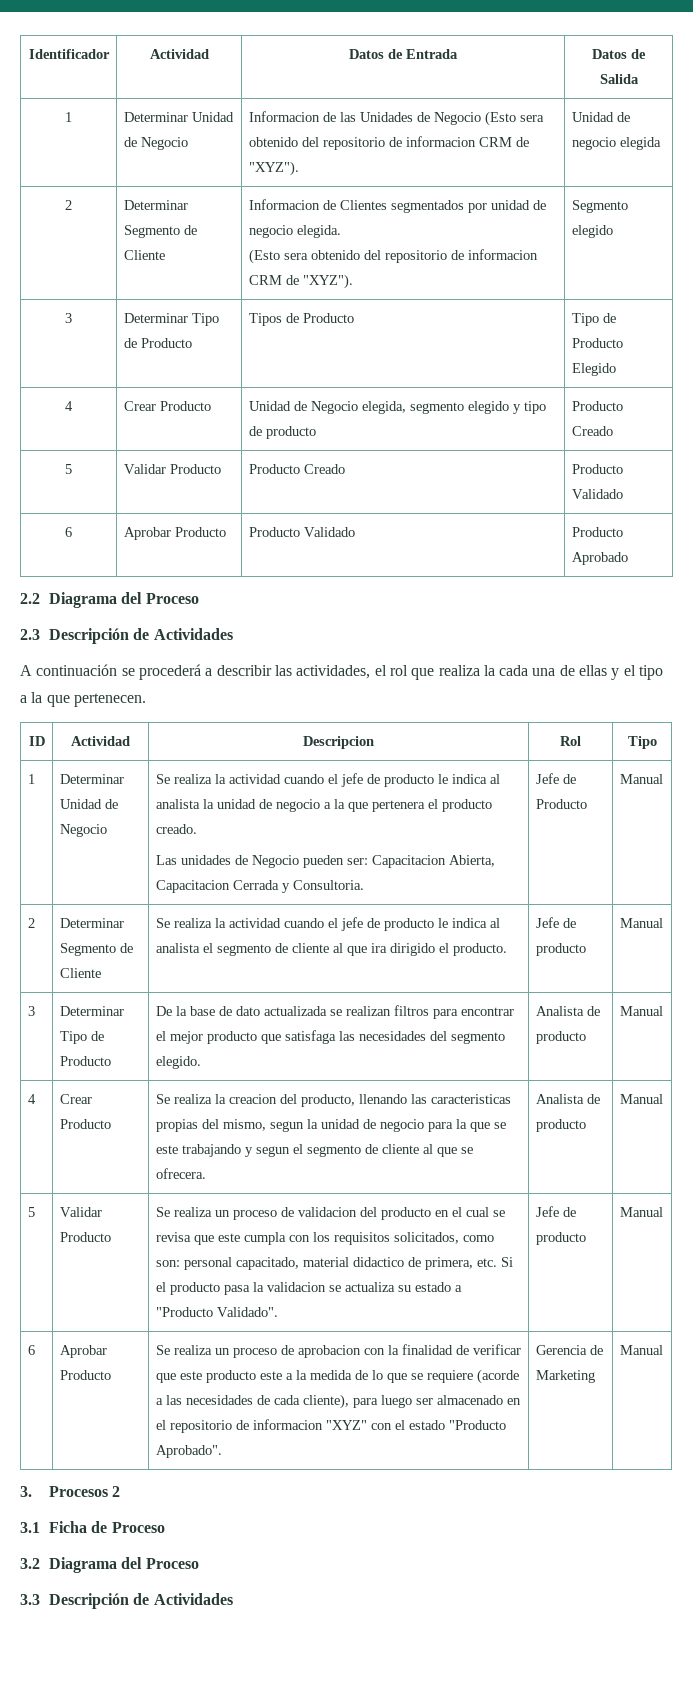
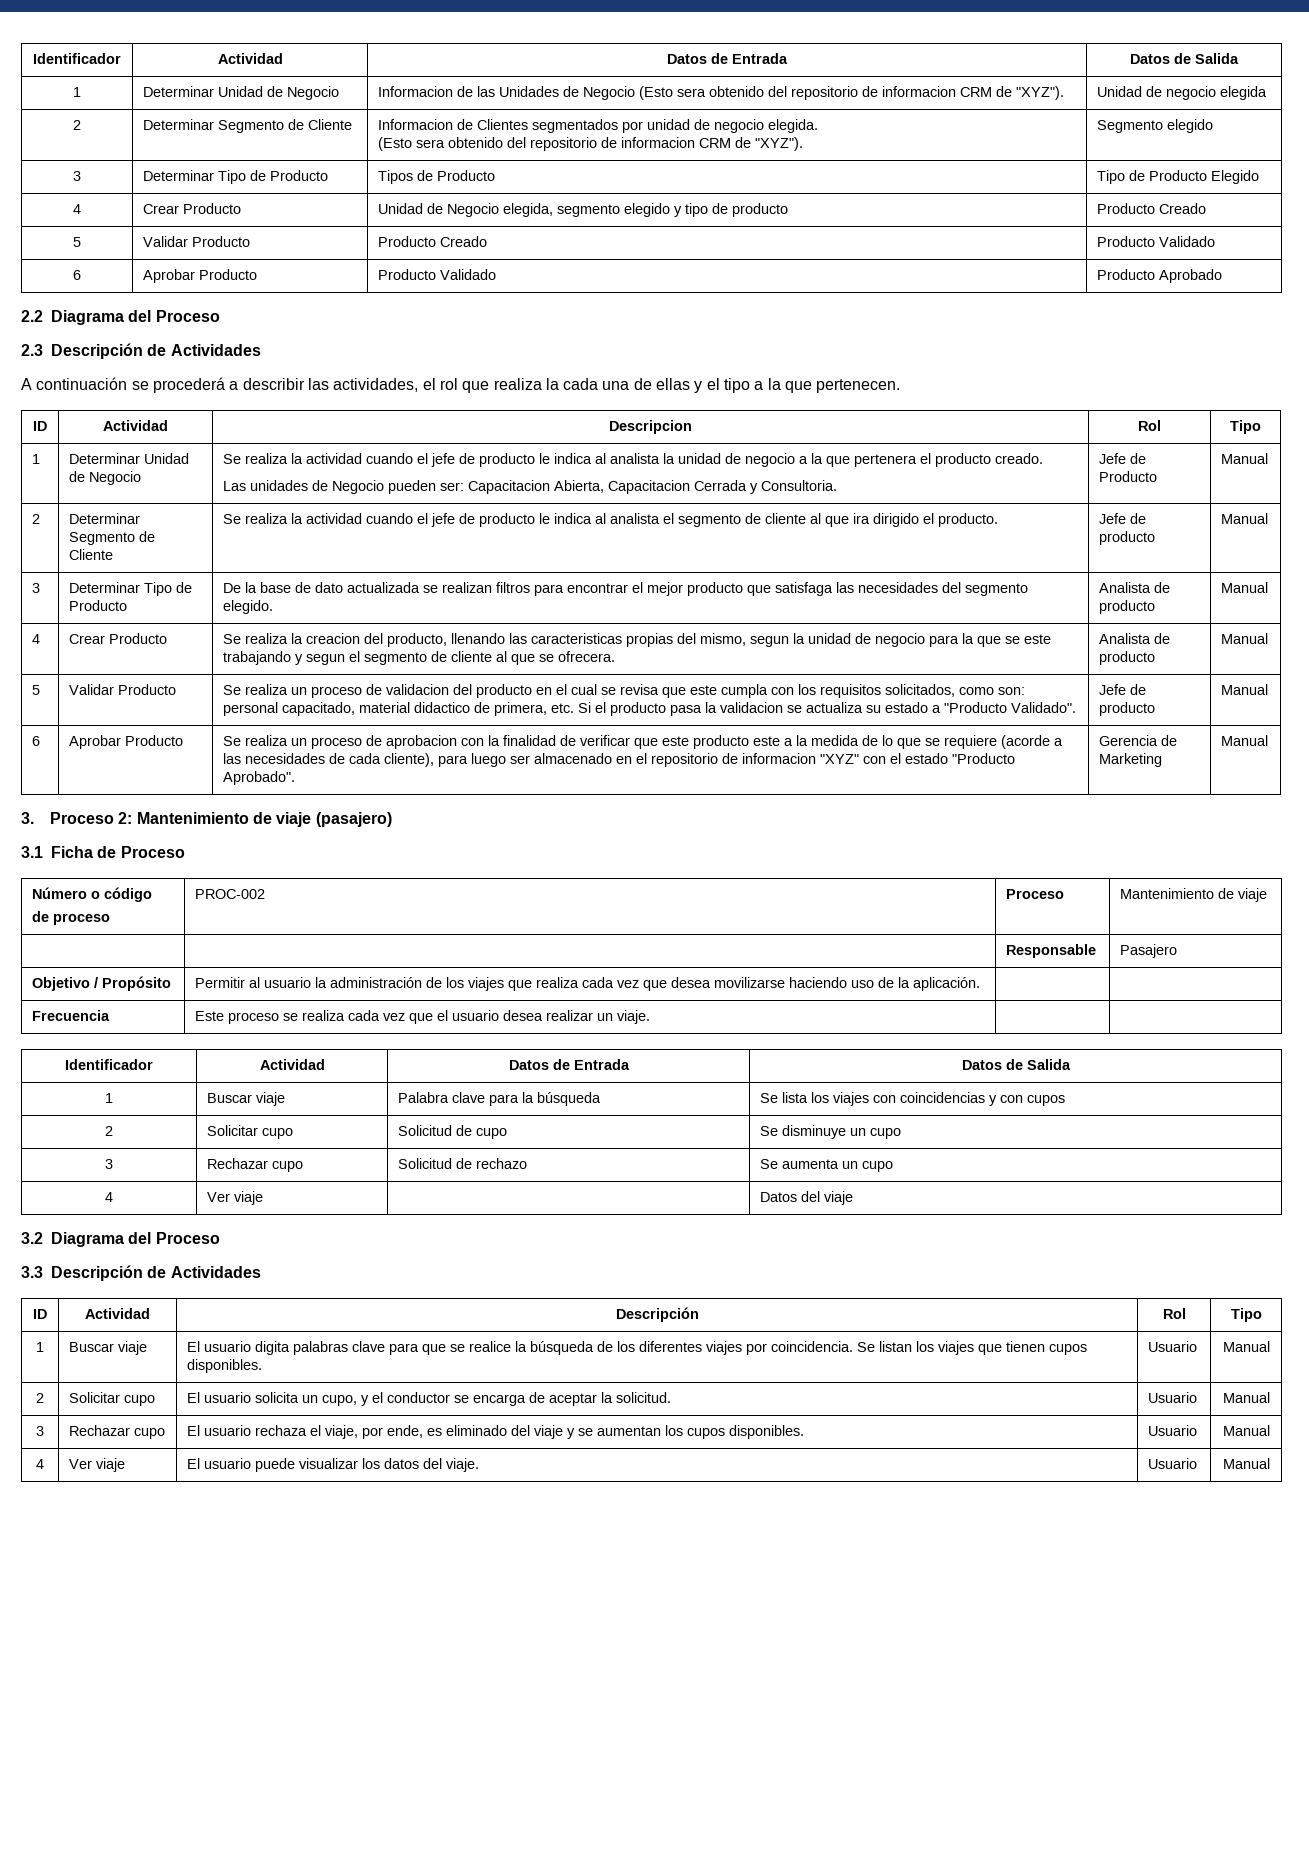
[48,1486,121,1497] [20,1521,165,1533] Procesos 2 // 3.1 Ficha de Proceso -> [49,812,392,827] [21,846,185,858] [32,887,153,902] [32,911,111,925] [195,889,266,899] [1006,889,1065,899] [1120,888,1268,902] [1006,944,1097,958] [1120,944,1178,958] [32,976,172,991] [195,977,981,991] [32,1010,111,1021] [195,1010,651,1024] [65,1059,153,1070] [259,1059,325,1070] [508,1059,630,1070] [961,1059,1071,1070] [105,1093,113,1103] [207,1092,286,1106] [398,1092,602,1106] [760,1092,1066,1106] [105,1126,113,1136] [207,1125,294,1139] [398,1125,508,1139] [760,1125,902,1139] [105,1159,113,1169] [207,1158,304,1172] [398,1158,528,1169] [760,1159,894,1172] [105,1192,113,1202] [207,1191,264,1205] [760,1191,854,1205] Proceso 2: Mantenimiento de viaje (pasajero) // 3.1 Ficha de Proceso // Número o código // de proceso | PROC-002 | Proceso | Mantenimiento de viaje // | | Responsable | Pasajero // Objetivo / Propósito | Permitir al usuario la administración de los viajes que realiza cada vez que desea movilizarse haciendo uso de la aplicación. | | // Frecuencia | Este proceso se realiza cada vez que el usuario desea realizar un viaje. | | // Identificador | Actividad | Datos de Entrada | Datos de Salida // 1 | Buscar viaje | Palabra clave para la búsqueda | Se lista los viajes con coincidencias y con cupos // 2 | Solicitar cupo | Solicitud de cupo | Se disminuye un cupo // 3 | Rechazar cupo | Solicitud de rechazo | Se aumenta un cupo // 4 | Ver viaje | | Datos del viaje
(233, 1599) none -> [33,1309,47,1319] [85,1308,150,1319] [615,1307,699,1322] [1162,1308,1186,1319] [1230,1308,1262,1322] [36,1342,44,1352] [69,1341,148,1355] [187,1341,1088,1355] [187,1359,263,1373] [1148,1341,1198,1352] [1222,1341,1270,1352] [36,1393,44,1403] [69,1392,156,1406] [187,1392,672,1406] [1148,1392,1198,1403] [1222,1392,1270,1403] [36,1426,44,1436] [69,1425,166,1439] [187,1425,805,1439] [1148,1425,1198,1436] [1222,1425,1270,1436] [36,1459,44,1469] [69,1458,126,1472] [187,1458,480,1472] [1148,1458,1198,1469] [1222,1458,1270,1469] // ID | Actividad | Descripción | Rol | Tipo // 1 | Buscar viaje | El usuario digita palabras clave para que se realice la búsqueda de los diferentes viajes por coincidencia. Se listan los viajes que tienen cupos disponibles. | Usuario | Manual // 2 | Solicitar cupo | El usuario solicita un cupo, y el conductor se encarga de aceptar la solicitud. | Usuario | Manual // 3 | Rechazar cupo | El usuario rechaza el viaje, por ende, es eliminado del viaje y se aumentan los cupos disponibles. | Usuario | Manual // 4 | Ver viaje | El usuario puede visualizar los datos del viaje. | Usuario | Manual

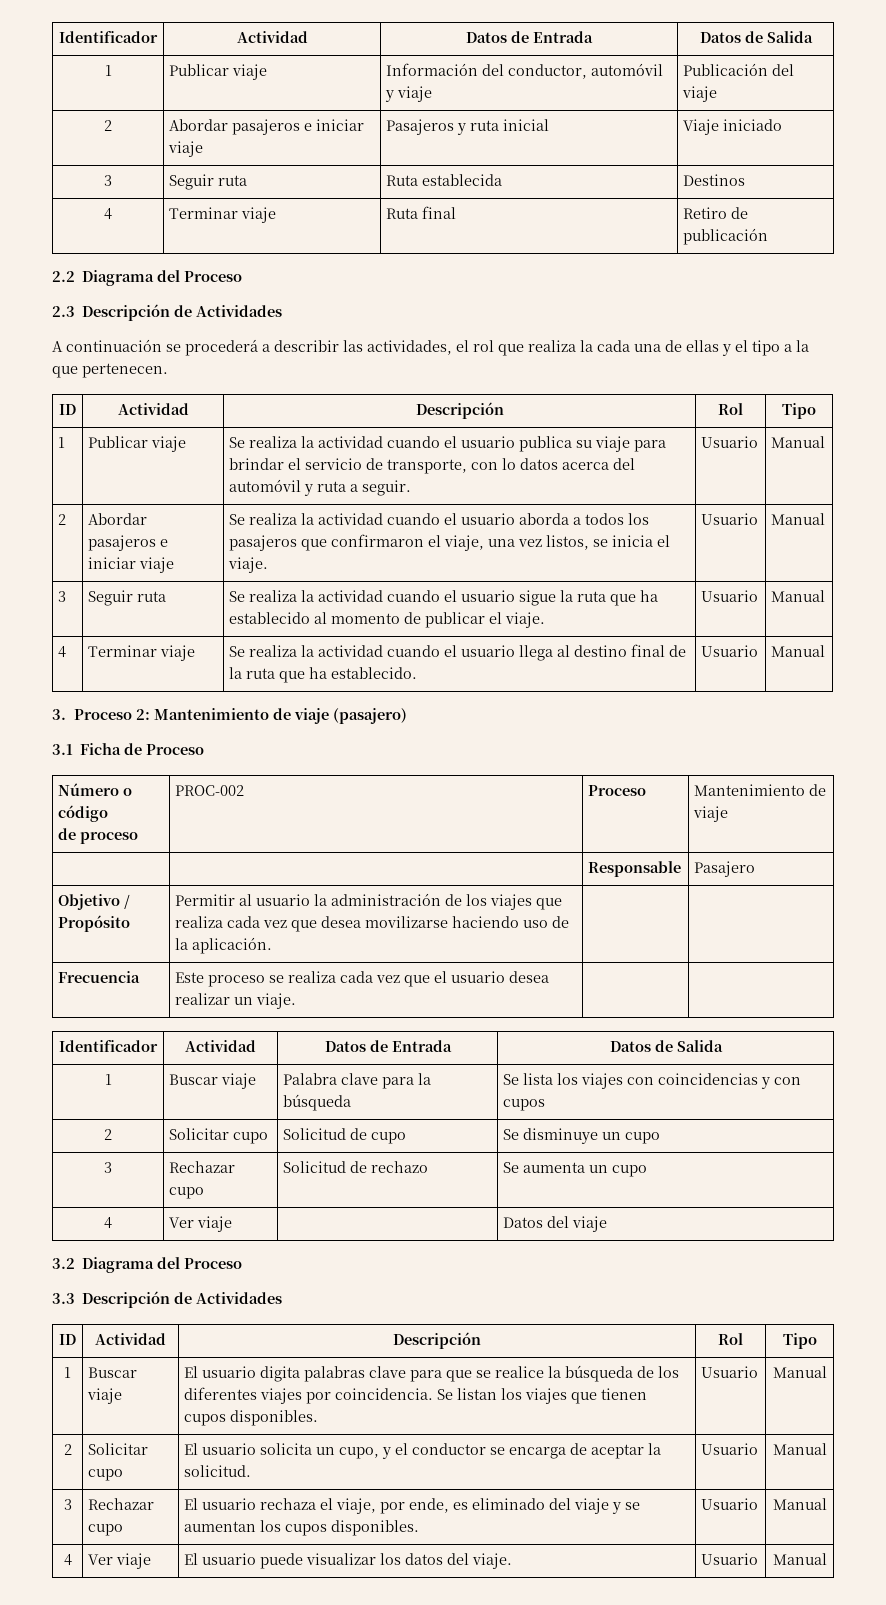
[33,53,121,64] [217,53,283,64] [667,53,788,64] [1130,53,1239,64] [73,87,81,97] [143,86,340,100] [378,86,1065,100] [1097,86,1268,100] [73,120,81,130] [143,119,353,133] [378,119,819,133] [378,137,804,151] [1097,119,1214,133] [73,171,81,181] [143,170,329,184] [378,170,496,184] [1097,170,1260,184] [73,204,81,214] [143,203,242,214] [378,203,789,217] [1097,203,1207,214] [73,237,81,247] [143,236,251,247] [378,236,488,247] [1097,236,1216,247] [73,270,81,280] [143,269,258,283] [378,269,497,280] [1097,269,1223,283] Identificador | Actividad | Datos de Entrada | Datos de Salida // 1 | Determinar Unidad de Negocio | Informacion de las Unidades de Negocio (Esto sera obtenido del repositorio de informacion CRM de "XYZ"). | Unidad de negocio elegida // 2 | Determinar Segmento de Cliente | Informacion de Clientes segmentados por unidad de negocio elegida. // (Esto sera obtenido del repositorio de informacion CRM de "XYZ"). | Segmento elegido // 3 | Determinar Tipo de Producto | Tipos de Producto | Tipo de Producto Elegido // 4 | Crear Producto | Unidad de Negocio elegida, segmento elegido y tipo de producto | Producto Creado // 5 | Validar Producto | Producto Creado | Producto Validado // 6 | Aprobar Producto | Producto Validado | Producto Aprobado -> [59,31,158,43] [236,31,308,43] [466,31,593,43] [699,31,813,43] [104,65,112,76] [169,64,268,80] [386,63,664,79] [385,86,433,102] [683,63,795,76] [682,86,718,102] [104,120,112,131] [169,119,365,135] [168,141,204,157] [386,119,550,135] [683,119,783,135] [104,175,112,186] [169,174,248,190] [386,174,503,186] [683,174,746,186] [104,208,112,220] [169,207,277,223] [386,206,457,219] [683,207,749,219] [683,228,769,245] Identificador | Actividad | Datos de Entrada | Datos de Salida // 1 | Publicar viaje | Información del conductor, automóvil y viaje | Publicación del viaje // 2 | Abordar pasajeros e iniciar viaje | Pasajeros y ruta inicial | Viaje iniciado // 3 | Seguir ruta | Ruta establecida | Destinos // 4 | Terminar viaje | Ruta final | Retiro de publicación
[609,420,692,434] [1138,420,1161,431] [1230,420,1261,434] [32,454,41,464] [69,453,190,464] [69,471,142,485] [223,453,1044,467] [223,480,838,494] [1099,453,1147,464] [1099,471,1158,482] [1221,453,1269,464] [32,514,41,524] [69,513,141,524] [69,531,156,545] [69,549,114,560] [223,513,999,527] [1099,513,1147,524] [1099,531,1156,545] [1221,513,1269,524] [32,583,41,593] [69,582,193,596] [69,600,128,611] [223,582,1029,596] [223,600,274,614] [1099,582,1171,593] [1099,600,1156,614] [1221,582,1269,593] [32,634,41,644] [69,633,168,644] [223,633,1052,647] [223,651,616,665] [1099,633,1171,644] [1099,651,1156,665] [1221,633,1269,644] [32,685,41,695] [69,684,177,695] [223,684,1026,698] [223,702,1077,716] [1099,684,1147,695] [1099,702,1156,716] [1221,684,1269,695] [32,736,41,746] [69,735,184,749] [223,735,1064,749] [223,753,1016,767] [223,771,296,785] [1099,735,1178,746] [1099,753,1163,767] Descripcion | Rol | Tipo // 1 | Determinar Unidad de Negocio | Se realiza la actividad cuando el jefe de producto le indica al analista la unidad de negocio a la que pertenera el producto creado. // Las unidades de Negocio pueden ser: Capacitacion Abierta, Capacitacion Cerrada y Consultoria. | Jefe de Producto | Manual // 2 | Determinar Segmento de Cliente | Se realiza la actividad cuando el jefe de producto le indica al analista el segmento de cliente al que ira dirigido el producto. | Jefe de producto | Manual // 3 | Determinar Tipo de Producto | De la base de dato actualizada se realizan filtros para encontrar el mejor producto que satisfaga las necesidades del segmento elegido. | Analista de producto | Manual // 4 | Crear Producto | Se realiza la creacion del producto, llenando las caracteristicas propias del mismo, segun la unidad de negocio para la que se este trabajando y segun el segmento de cliente al que se ofrecera. | Analista de producto | Manual // 5 | Validar Producto | Se realiza un proceso de validacion del producto en el cual se revisa que este cumpla con los requisitos solicitados, como son: personal capacitado, material didactico de primera, etc. Si el producto pasa la validacion se actualiza su estado a "Producto Validado". | Jefe de producto | Manual // 6 | Aprobar Producto | Se realiza un proceso de aprobacion con la finalidad de verificar que este producto este a la medida de lo que se requiere (acorde a las necesidades de cada cliente), para luego ser almacenado en el repositorio de informacion "XYZ" con el estado "Producto Aprobado". | Gerencia de Marketing -> [415,402,504,419] [718,403,743,415] [782,403,816,419] [58,437,66,448] [88,436,187,452] [229,436,667,452] [229,458,636,474] [229,479,412,496] [701,436,759,448] [771,436,826,448] [58,514,67,525] [88,513,148,525] [88,535,169,551] [88,557,175,573] [229,513,650,525] [229,534,671,551] [228,557,269,573] [701,513,759,525] [771,513,826,525] [58,591,67,602] [88,590,167,606] [229,590,659,606] [229,612,546,628] [701,590,759,602] [771,590,826,602] [58,646,67,658] [88,645,196,661] [229,644,687,661] [229,667,418,683] [701,645,759,657] Descripción | Rol | Tipo // 1 | Publicar viaje | Se realiza la actividad cuando el usuario publica su viaje para brindar el servicio de transporte, con lo datos acerca del automóvil y ruta a seguir. | Usuario | Manual // 2 | Abordar pasajeros e iniciar viaje | Se realiza la actividad cuando el usuario aborda a todos los pasajeros que confirmaron el viaje, una vez listos, se inicia el viaje. | Usuario | Manual // 3 | Seguir ruta | Se realiza la actividad cuando el usuario sigue la ruta que ha establecido al momento de publicar el viaje. | Usuario | Manual // 4 | Terminar viaje | Se realiza la actividad cuando el usuario llega al destino final de la ruta que ha establecido. | Usuario

